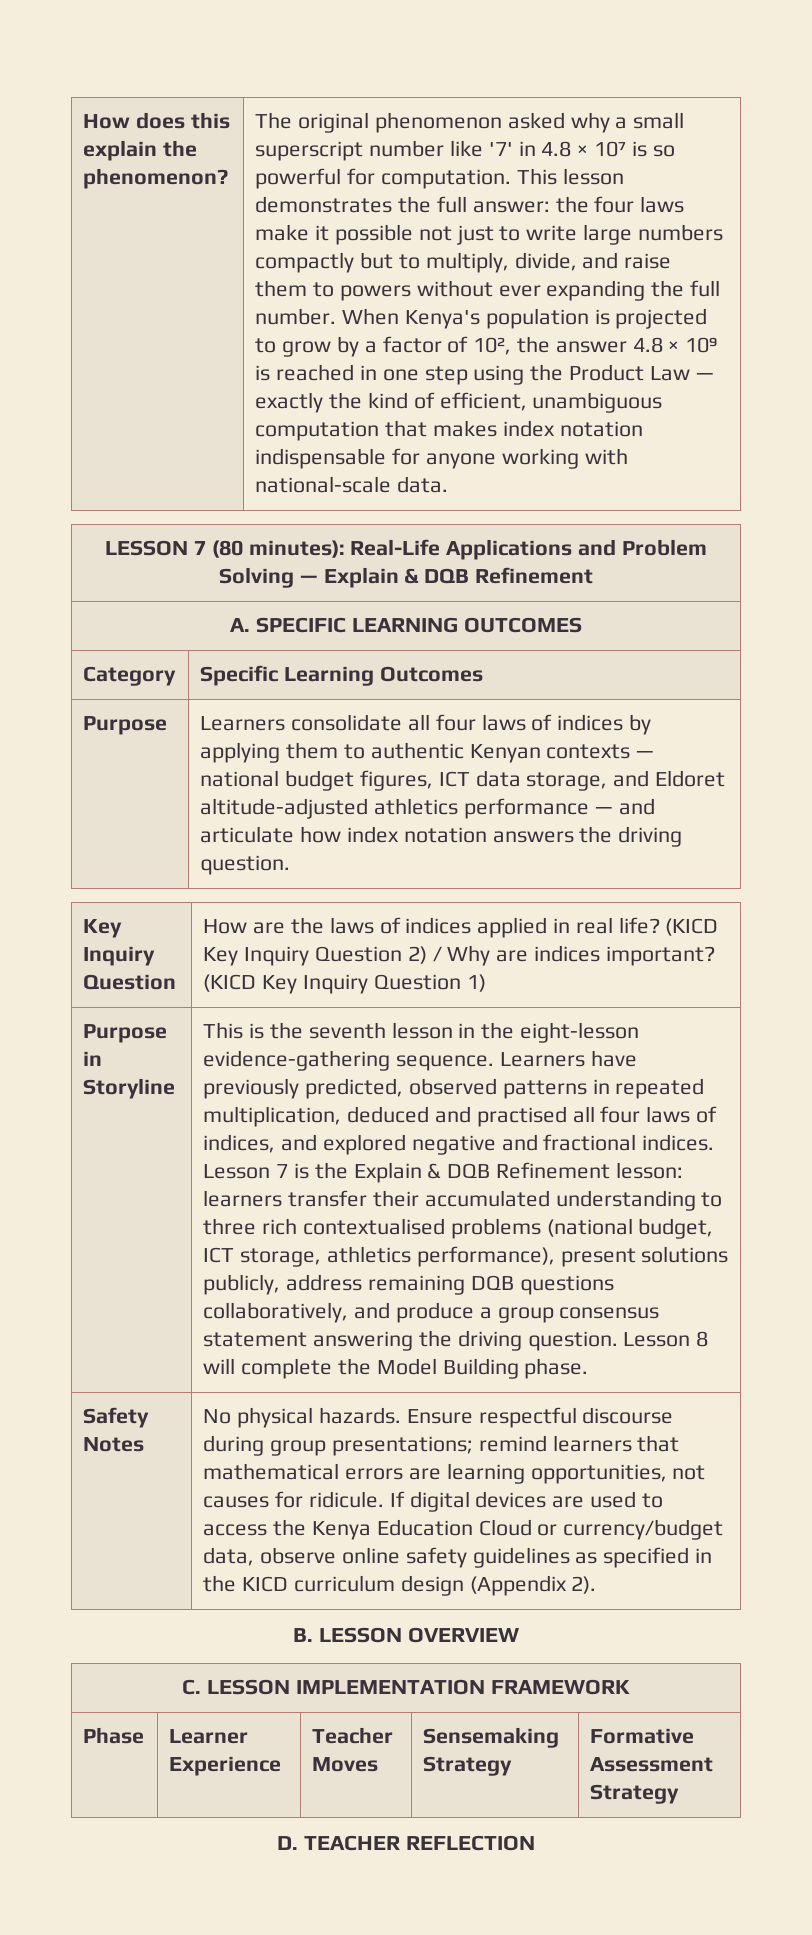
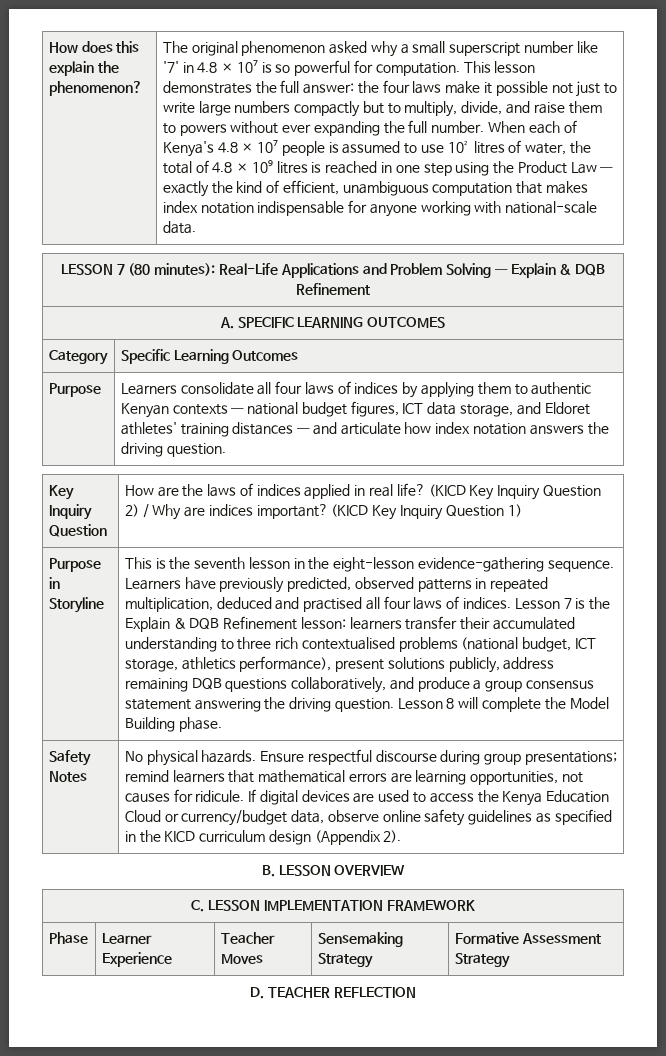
[404,308,708,329] [255,336,627,357] Kenya's population is projected to grow by a factor of 10², the answer -> [528,120,577,134] [162,140,591,157] [162,160,209,174] each of Kenya's 4.8 × 10⁷ people is assumed to use 10² litres of water, the total of
(718, 345) none -> [276,161,308,174] litres
[200,798,589,819] altitude-adjusted athletics performance -> [120,422,294,437] athletes' training distances
[203,1134,637,1155] indices, and explored negative and fractional -> (460, 602) none

